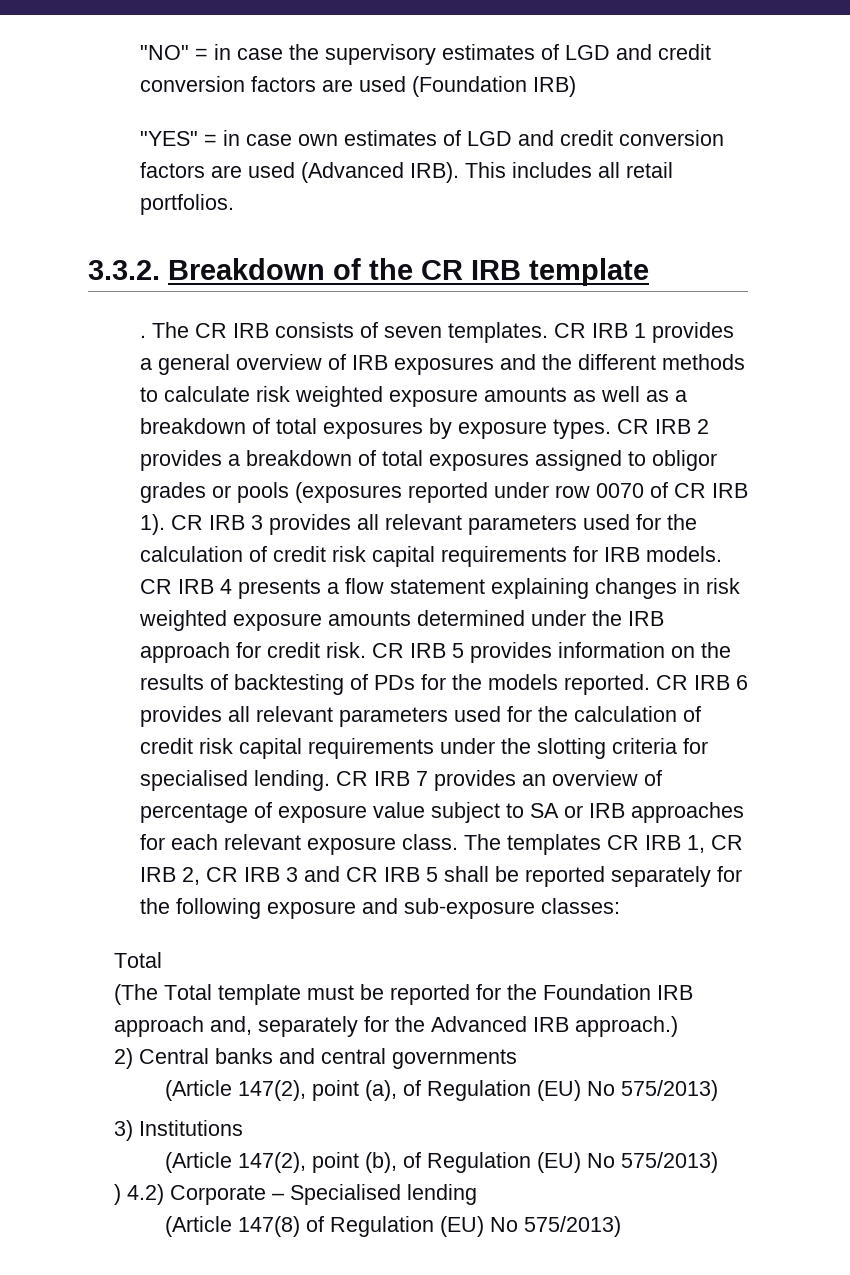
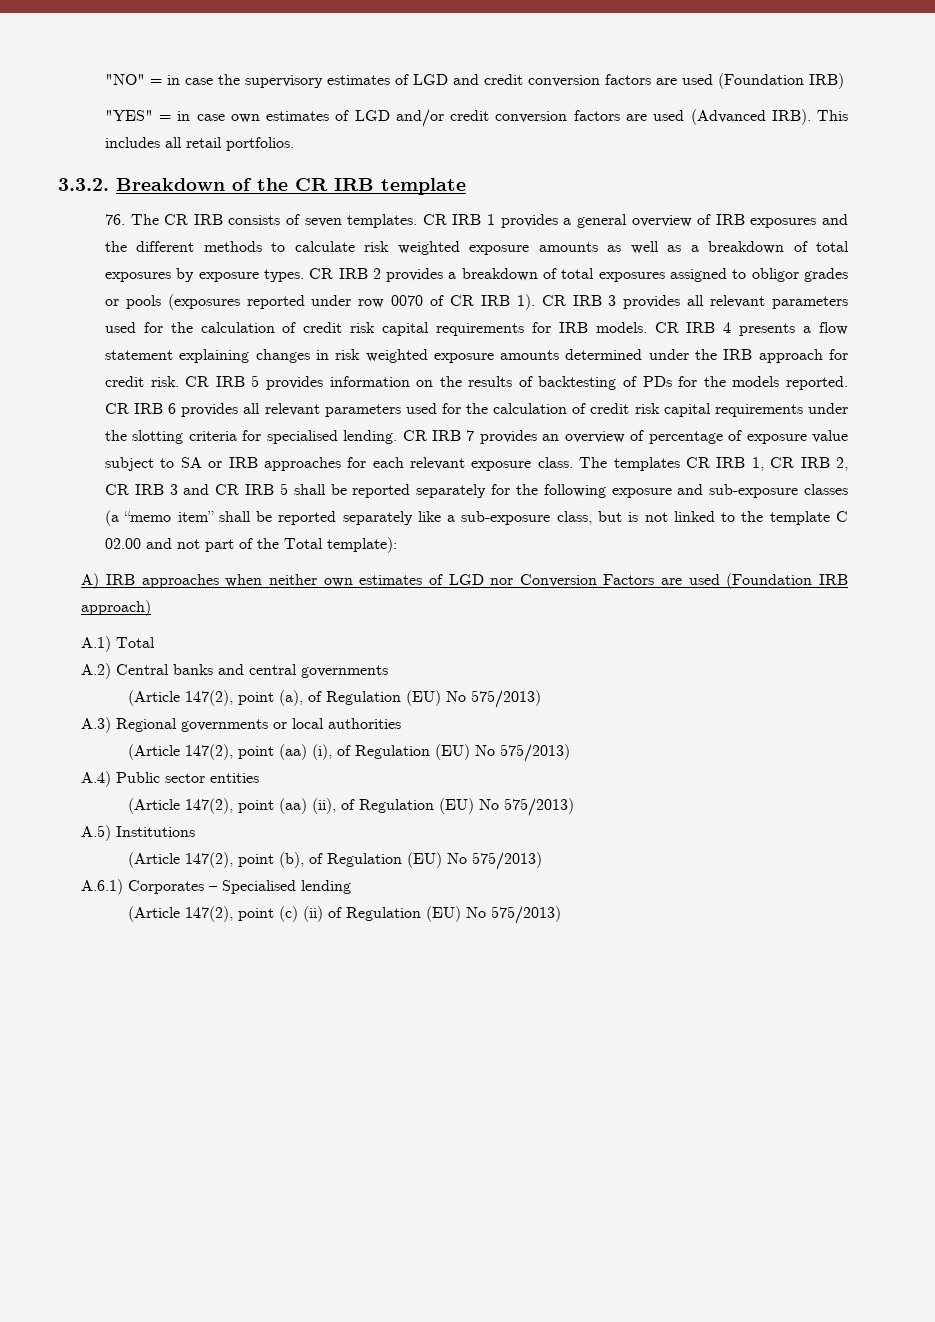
[517,130,554,146] and -> [395,109,444,127] and/or
[139,335,146,338] . -> [104,214,125,225] 76.
[540,898,620,914] [113,952,162,968] [113,984,693,1005] [113,1016,678,1037] [113,1048,133,1069] classes: // Total // (The Total template must be reported for the Foundation IRB approach and, separately for the Advanced IRB approach.) // 2) -> [804,484,849,495] [104,510,849,526] [104,537,397,553] [81,573,849,589] [81,600,152,616] [81,636,156,652] [81,663,112,679] classes (a “memo item” shall be reported separately like a sub-exposure class, but is not linked to the template C 02.00 and not part of the Total template): // A) IRB approaches when neither own estimates of LGD nor Conversion Factors are used (Foundation IRB approach) // A.1) Total // A.2)
[113,1120,133,1141] 3) -> [81,717,402,733] [128,744,571,762] [81,771,260,787] [128,798,575,816] [81,825,112,841] A.3) Regional governments or local authorities // (Article 147(2), point (aa) (i), of Regulation (EU) No 575/2013) // A.4) Public sector entities // (Article 147(2), point (aa) (ii), of Regulation (EU) No 575/2013) // A.5)
[113,1184,266,1205] ) 4.2) Corporate -> [81,879,205,895] A.6.1) Corporates
[238,1216,301,1237] 147(8) -> [185,906,324,922] 147(2), point (c) (ii)

